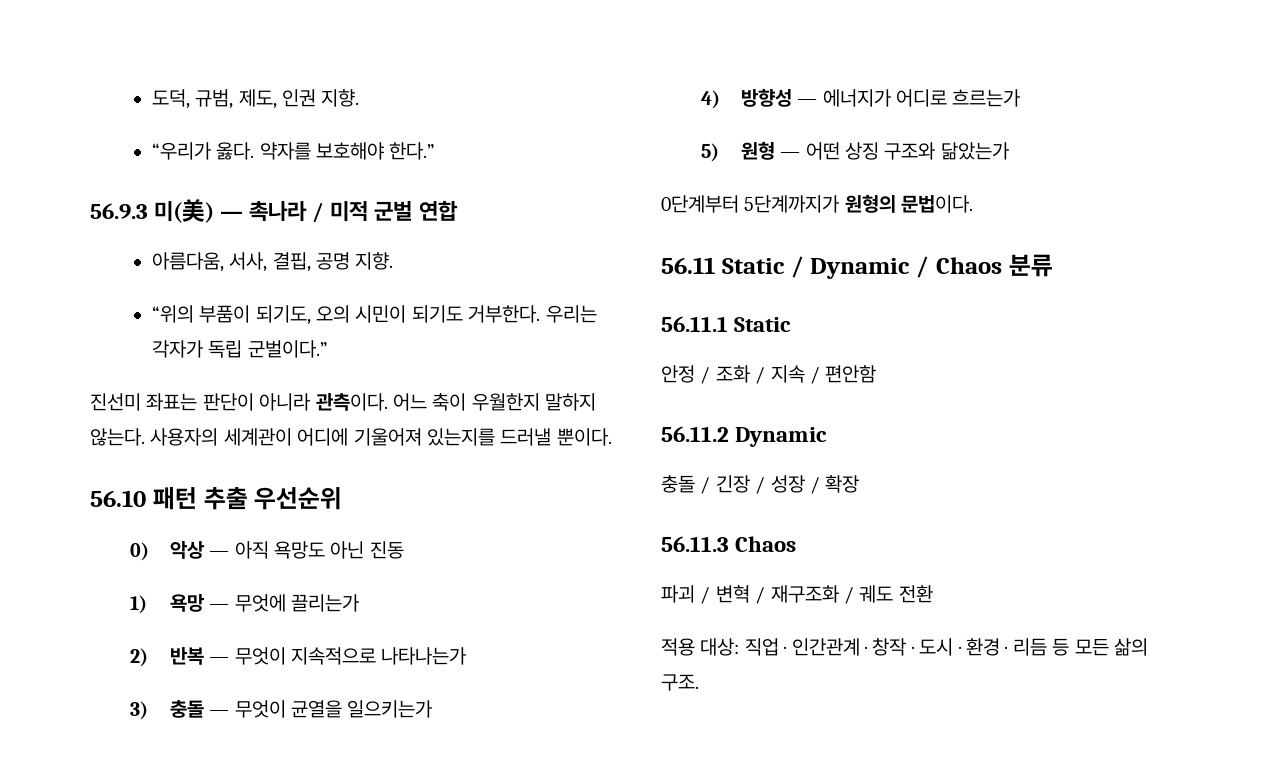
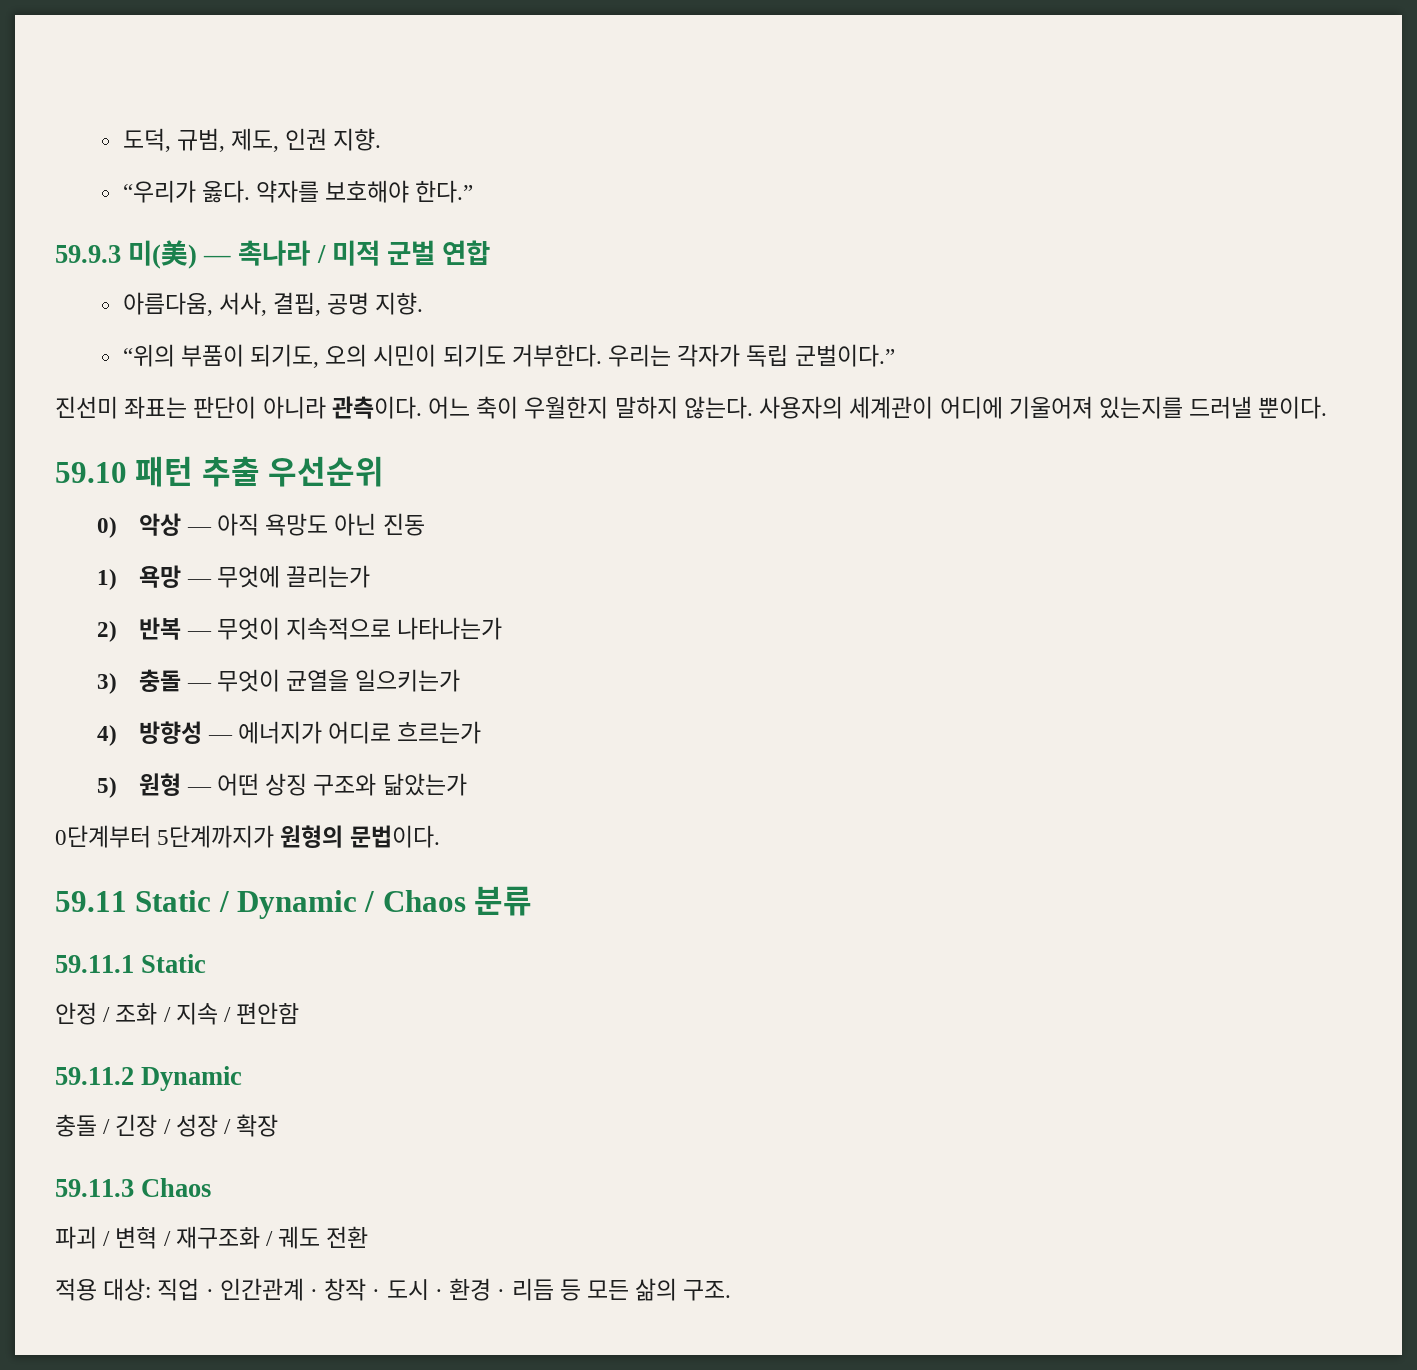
[90,203,148,219] 56.9.3 -> [55,245,121,263] 59.9.3
[90,490,146,507] 56.10 -> [55,462,127,483] 59.10
[661,257,715,274] 56.11 -> [55,891,127,912] 59.11
[661,316,728,332] 56.11.1 -> [55,955,134,973] 59.11.1
[661,426,729,442] 56.11.2 -> [55,1067,134,1085] 59.11.2
[661,536,729,552] 56.11.3 -> [55,1179,134,1197] 59.11.3

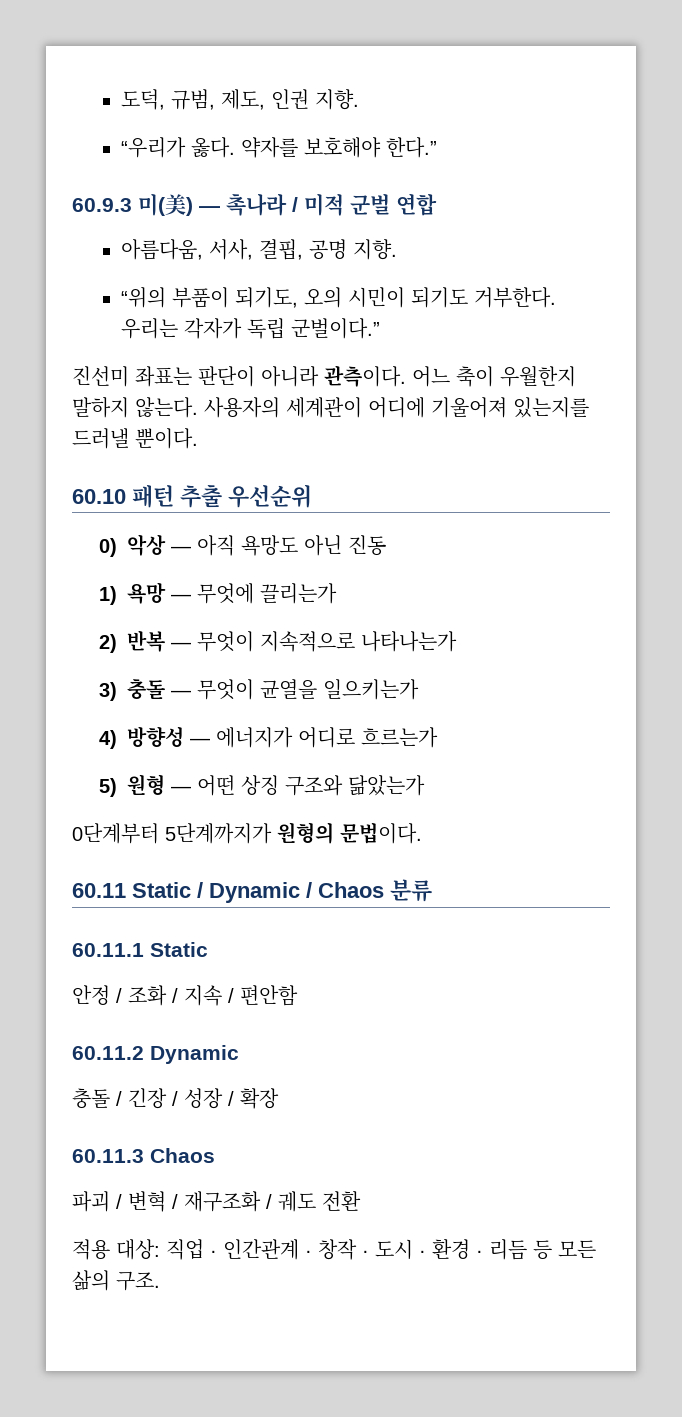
[55,245,121,263] 59.9.3 -> [72,198,132,212] 60.9.3
[55,462,127,483] 59.10 -> [72,489,126,504] 60.10
[55,891,127,912] 59.11 -> [72,883,126,898] 60.11
[55,955,134,973] 59.11.1 -> [72,943,144,957] 60.11.1
[55,1067,134,1085] 59.11.2 -> [72,1046,144,1060] 60.11.2
[55,1179,134,1197] 59.11.3 -> [72,1149,144,1163] 60.11.3

